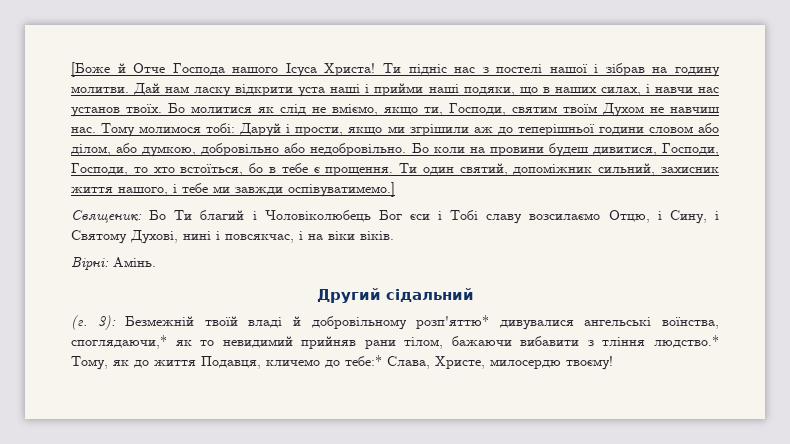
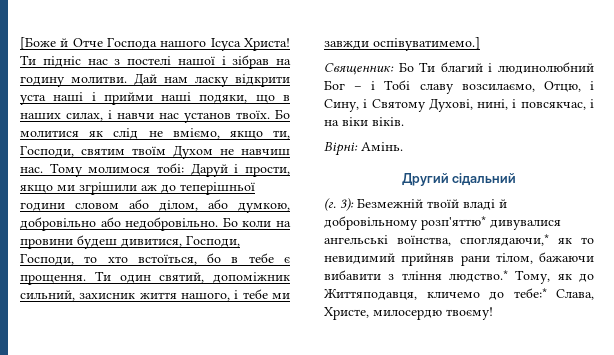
[71,210,142,223] Священик: -> [324,63,394,75] Священник:
[264,210,430,222] Чоловіколюбець Бог єси -> [498,62,594,74] [324,80,363,90] людинолюбний Бог –
[529,213,601,220] возсилаємо -> [461,84,535,92] возсилаємо,
[183,231,211,240] нині -> [477,99,509,110] нині,
[154,356,261,369] життя Подавця, -> [324,289,417,300] Життяподавця,

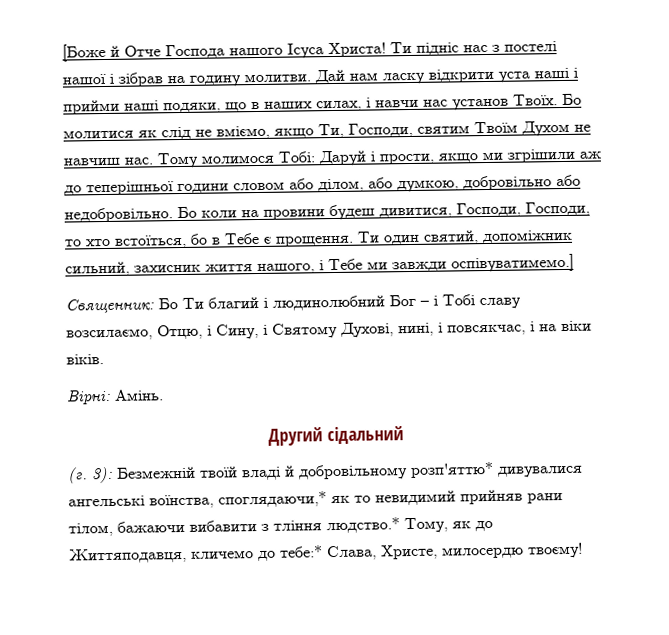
[236,110,270,119] твоїх. -> [513,94,558,106] Твоїх.
[273,130,290,139] ти, -> [318,123,344,139] Ти,
[132,146,166,155] твоїм -> [474,121,518,134] Твоїм
[156,163,184,173] тобі: -> [278,151,315,163] Тобі:
[248,253,274,263] тебе -> [224,232,260,245] Тебе
[242,289,268,299] тебе -> [328,258,363,271] Тебе

